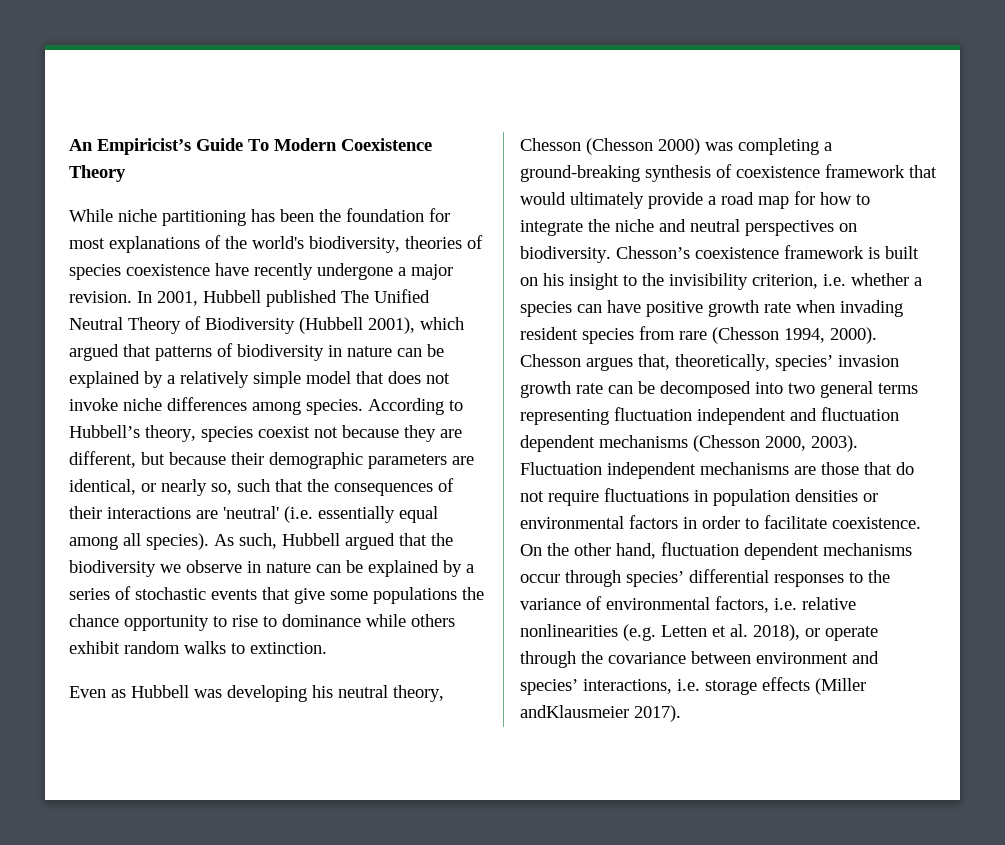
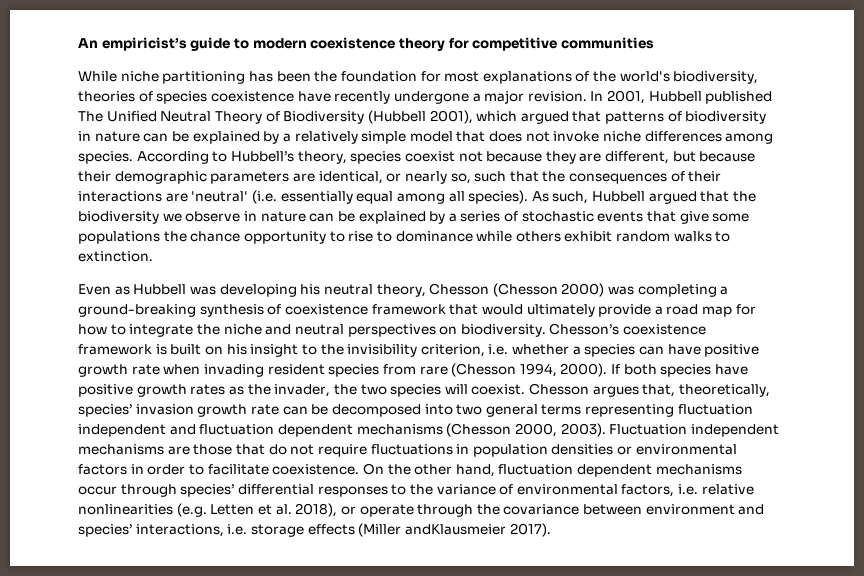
[97,138,432,155] [69,165,126,182] Empiricist’s Guide To Modern Coexistence Theory -> [101,37,654,51] empiricist’s guide to modern coexistence theory for competitive communities
(877, 335) none -> [611,364,749,377] [78,384,526,397] If both species have positive growth rates as the invader, the two species will coexist.

